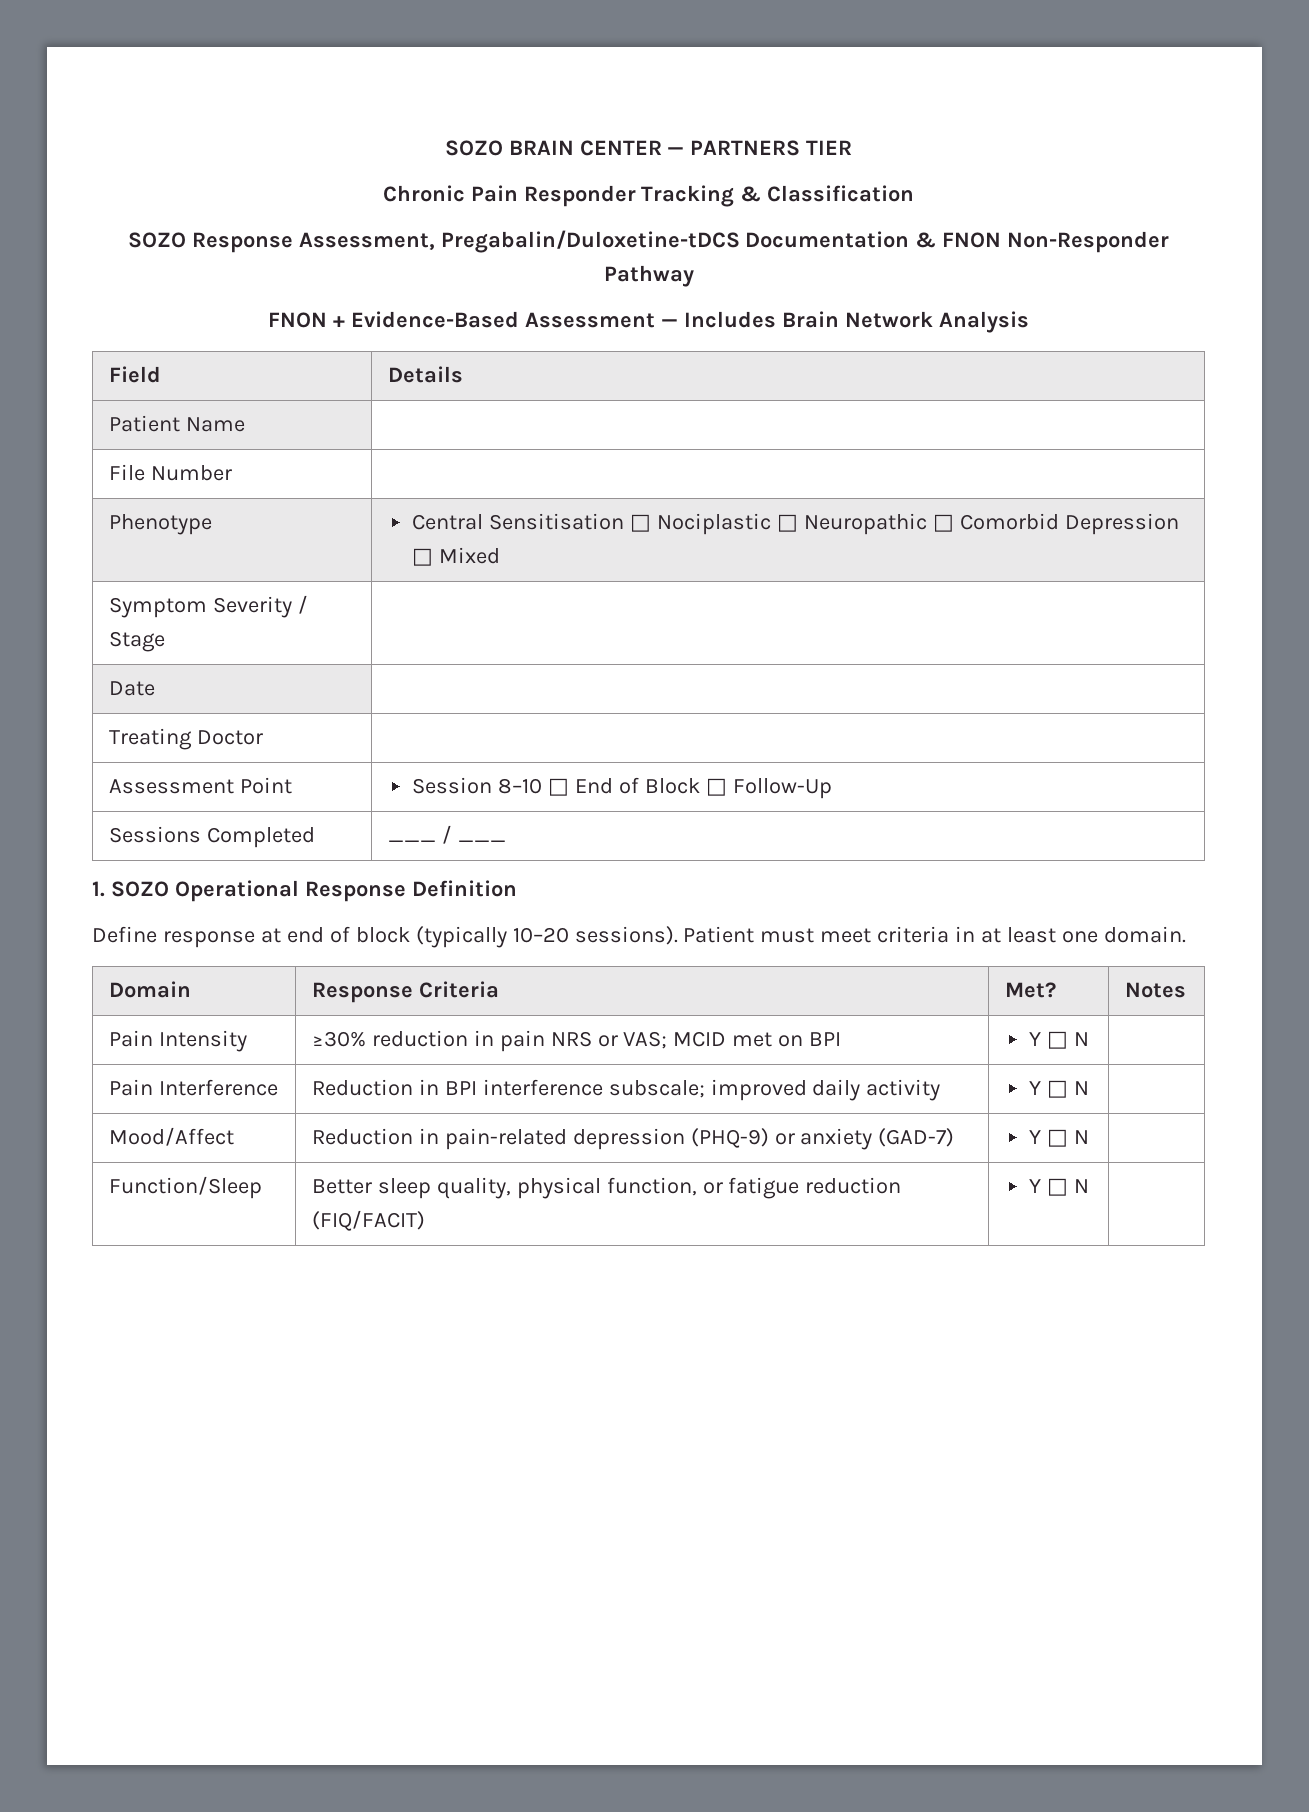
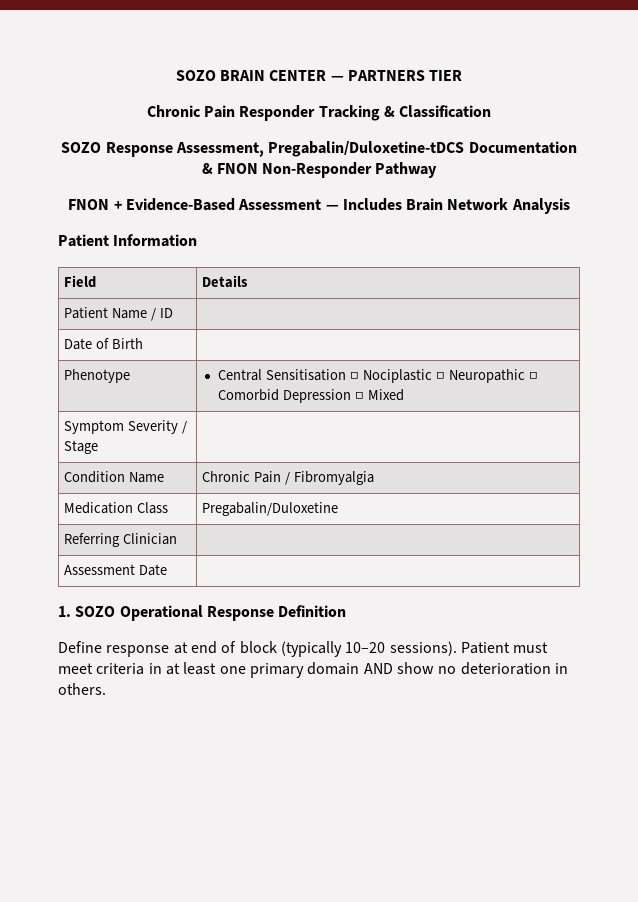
(1029, 322) none -> [58,234,198,247] // Patient Information
[108,464,232,481] | // File Number -> [151,308,174,321] [64,338,144,350] / ID | // Date of Birth
[108,681,155,696] [108,728,263,750] [108,777,292,794] [411,777,832,799] [108,826,315,848] [387,825,506,844] Date | // Treating Doctor | // Assessment Point | Session 8–10 □ End of Block □ Follow-Up // Sessions Completed | ___ / ___ -> [64,471,165,483] [202,471,375,485] [64,502,169,514] [202,502,339,516] [64,533,178,547] [64,564,168,576] Condition Name | Chronic Pain / Fibromyalgia // Medication Class | Pregabalin/Duloxetine // Referring Clinician | // Assessment Date |
[1103,926,1186,943] [108,981,191,998] [311,981,499,1003] [1004,982,1056,998] [1124,982,1186,998] [108,1030,247,1052] [311,1030,842,1052] [1028,1031,1089,1049] [108,1079,278,1096] [311,1079,941,1101] [1028,1080,1089,1098] [108,1127,234,1146] [311,1128,955,1150] [1028,1129,1089,1147] [108,1176,262,1199] [311,1177,902,1199] [311,1210,425,1231] [1028,1178,1089,1196] domain. // Domain | Response Criteria | Met? | Notes // Pain Intensity | ≥30% reduction in pain NRS or VAS; MCID met on BPI | Y □ N | // Pain Interference | Reduction in BPI interference subscale; improved daily activity | Y □ N | // Mood/Affect | Reduction in pain-related depression (PHQ-9) or anxiety (GAD-7) | Y □ N | // Function/Sleep | Better sleep quality, physical function, or fatigue reduction (FIQ/FACIT) | Y □ N | -> [249,662,568,678] [58,683,106,695] primary domain AND show no deterioration in others.

